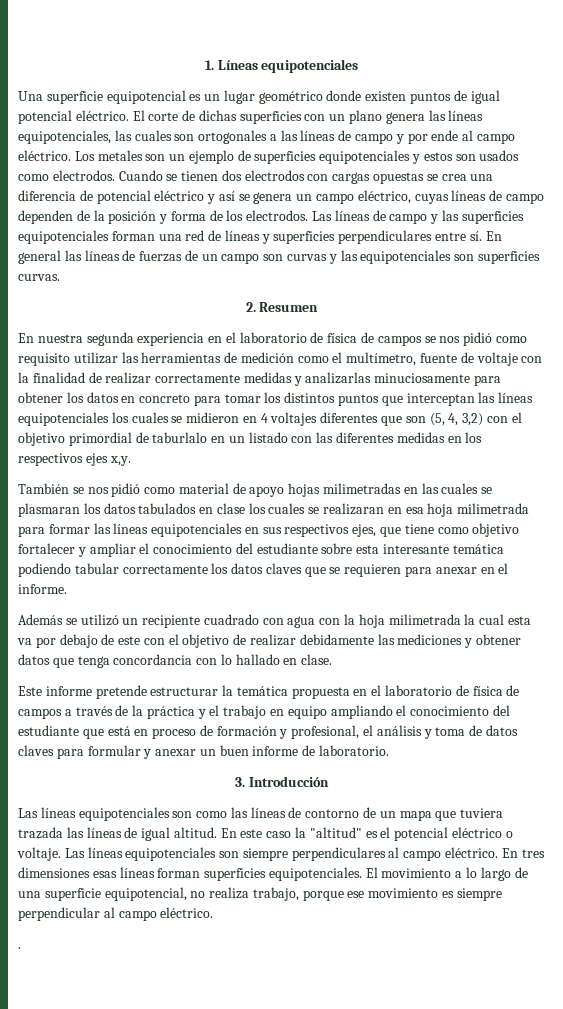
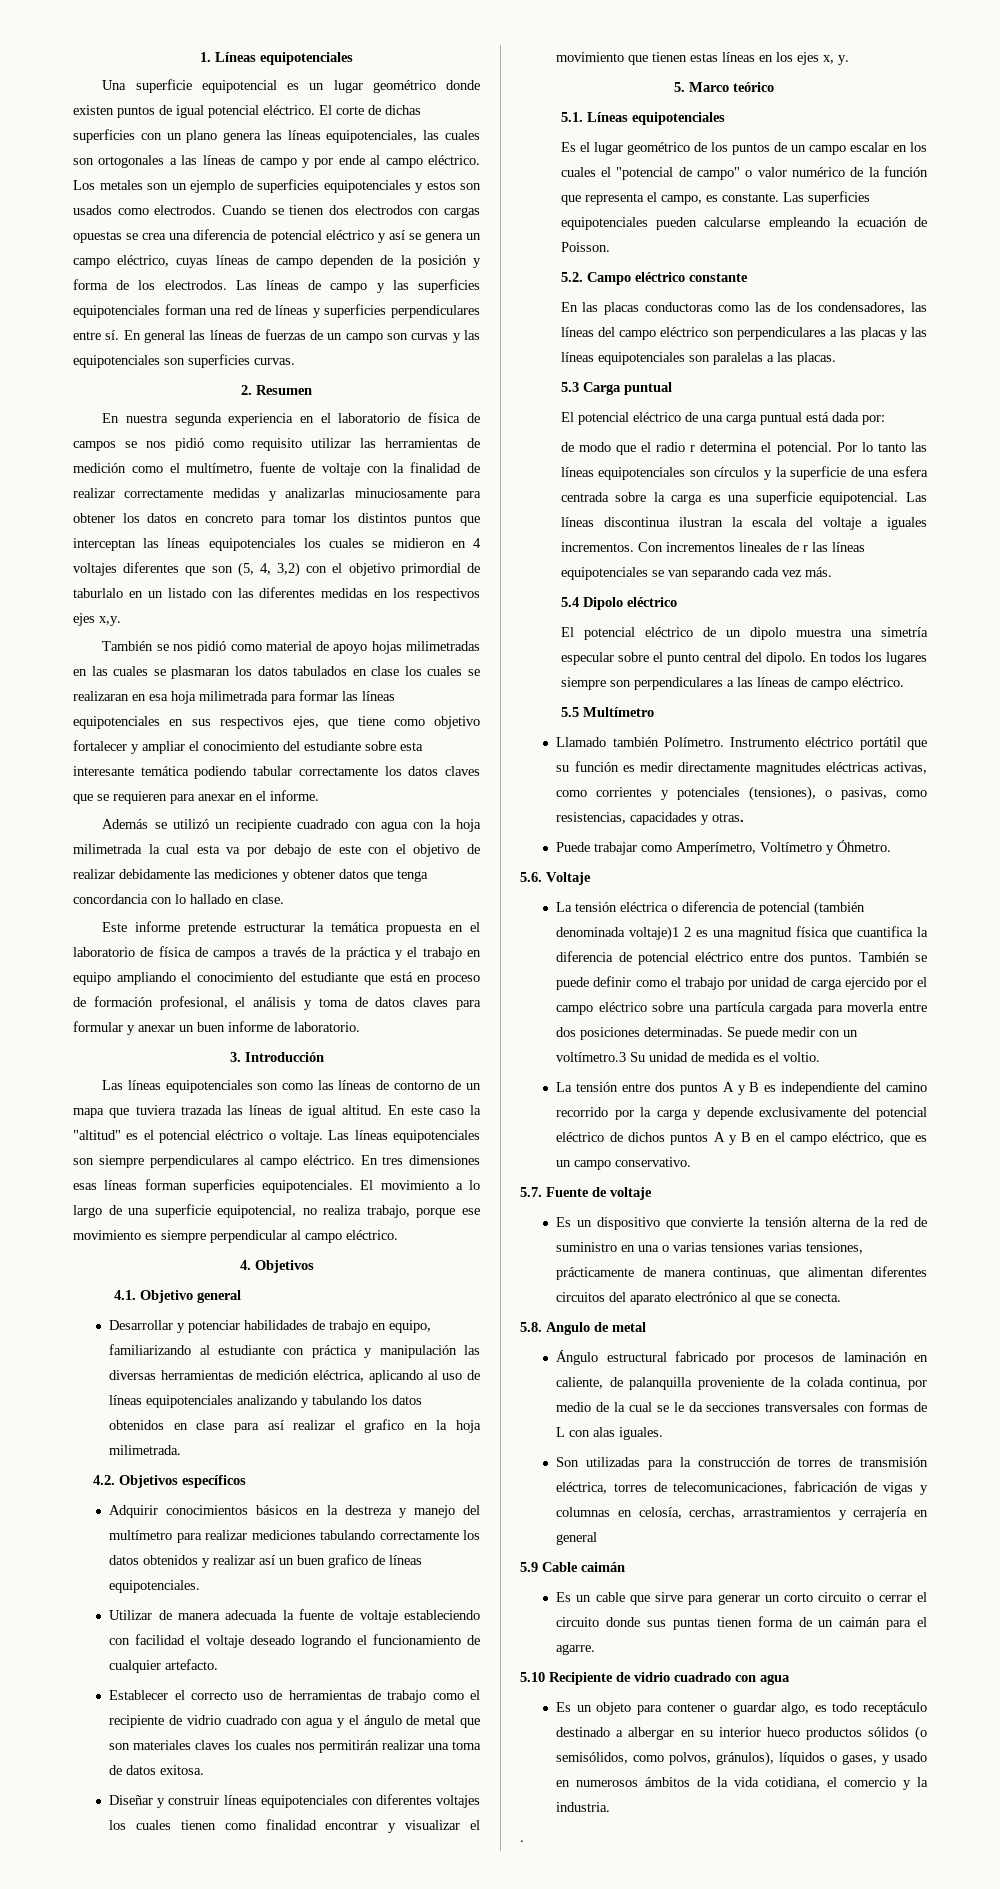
[279,729,288,739] y -> (153, 1001) none
(214, 912) none -> [239,1260,314,1273] [113,1290,241,1303] [109,1320,432,1333] [109,1344,480,1358] [109,1370,480,1383] [109,1395,423,1408] [109,1419,481,1433] [109,1445,182,1455] [93,1475,247,1488] [109,1505,480,1518] [109,1530,480,1543] [109,1554,423,1568] [109,1580,201,1593] [109,1609,480,1623] [109,1634,480,1648] [109,1659,219,1673] [109,1690,480,1703] [109,1715,481,1728] [109,1740,481,1753] [109,1765,205,1775] [109,1794,481,1808] [109,1819,480,1833] [556,52,850,65] [673,82,774,92] [560,112,725,125] [560,142,927,155] [560,166,928,180] [560,191,870,205] [560,217,927,230] [560,242,610,252] [560,272,748,285] [560,302,927,315] [560,327,927,340] [560,352,836,365] [560,382,672,395] [560,412,885,425] [560,442,927,455] [560,466,928,480] [560,491,927,505] [560,517,927,530] [560,542,865,552] [560,567,832,580] [560,597,677,610] [560,627,928,640] [560,652,927,665] [560,677,904,690] [560,707,654,717] [556,737,927,750] [556,761,927,775] [556,786,927,801] [556,812,745,825] [556,840,892,855] [520,872,591,885] [556,901,866,916] [556,926,928,941] [556,951,927,965] [556,976,927,990] [556,1002,927,1015] [556,1027,859,1040] [556,1052,821,1062] [556,1082,927,1095] [556,1107,927,1120] [556,1132,927,1145] [556,1157,692,1170] [520,1187,652,1200] [556,1217,927,1230] [556,1242,864,1254] [556,1266,927,1280] [556,1292,842,1305] [520,1322,646,1335] [556,1350,928,1365] [556,1377,927,1390] [556,1401,927,1412] [556,1427,664,1440] [556,1457,928,1470] [556,1481,928,1495] [556,1507,928,1520] [556,1532,598,1545] [520,1562,625,1572] [556,1592,927,1605] [556,1616,927,1630] [556,1644,596,1655] [520,1672,790,1685] [556,1702,927,1715] [556,1726,927,1741] [556,1751,927,1766] [556,1777,929,1790] [556,1802,611,1812] // 4. Objetivos // 4.1. Objetivo general // Desarrollar y potenciar habilidades de trabajo en equipo, familiarizando al estudiante con práctica y manipulación las diversas herramientas de medición eléctrica, aplicando al uso de líneas equipotenciales analizando y tabulando los datos obtenidos en clase para así realizar el grafico en la hoja milimetrada. // 4.2. Objetivos específicos // Adquirir conocimientos básicos en la destreza y manejo del multímetro para realizar mediciones tabulando correctamente los datos obtenidos y realizar así un buen grafico de líneas equipotenciales. // Utilizar de manera adecuada la fuente de voltaje estableciendo con facilidad el voltaje deseado logrando el funcionamiento de cualquier artefacto. // Establecer el correcto uso de herramientas de trabajo como el recipiente de vidrio cuadrado con agua y el ángulo de metal que son materiales claves los cuales nos permitirán realizar una toma de datos exitosa. // Diseñar y construir líneas equipotenciales con diferentes voltajes los cuales tienen como finalidad encontrar y visualizar el movimiento que tienen estas líneas en los ejes x, y. // 5. Marco teórico // 5.1. Líneas equipotenciales // Es el lugar geométrico de los puntos de un campo escalar en los cuales el "potencial de campo" o valor numérico de la función que representa el campo, es constante. Las superficies equipotenciales pueden calcularse empleando la ecuación de Poisson. // 5.2. Campo eléctrico constante // En las placas conductoras como las de los condensadores, las líneas del campo eléctrico son perpendiculares a las placas y las líneas equipotenciales son paralelas a las placas. // 5.3 Carga puntual // El potencial eléctrico de una carga puntual está dada por: // de modo que el radio r determina el potencial. Por lo tanto las líneas equipotenciales son círculos y la superficie de una esfera centrada sobre la carga es una superficie equipotencial. Las líneas discontinua ilustran la escala del voltaje a iguales incrementos. Con incrementos lineales de r las líneas equipotenciales se van separando cada vez más. // 5.4 Dipolo eléctrico // El potencial eléctrico de un dipolo muestra una simetría especular sobre el punto central del dipolo. En todos los lugares siempre son perpendiculares a las líneas de campo eléctrico. // 5.5 Multímetro // Llamado también Polímetro. Instrumento eléctrico portátil que su función es medir directamente magnitudes eléctricas activas, como corrientes y potenciales (tensiones), o pasivas, como resistencias, capacidades y otras. // Puede trabajar como Amperímetro, Voltímetro y Óhmetro. // 5.6. Voltaje // La tensión eléctrica o diferencia de potencial (también denominada voltaje)1 2 es una magnitud física que cuantifica la diferencia de potencial eléctrico entre dos puntos. También se puede definir como el trabajo por unidad de carga ejercido por el campo eléctrico sobre una partícula cargada para moverla entre dos posiciones determinadas. Se puede medir con un voltímetro.3 Su unidad de medida es el voltio. // La tensión entre dos puntos A y B es independiente del camino recorrido por la carga y depende exclusivamente del potencial eléctrico de dichos puntos A y B en el campo eléctrico, que es un campo conservativo. // 5.7. Fuente de voltaje // Es un dispositivo que convierte la tensión alterna de la red de suministro en una o varias tensiones varias tensiones, prácticamente de manera continuas, que alimentan diferentes circuitos del aparato electrónico al que se conecta. // 5.8. Angulo de metal // Ángulo estructural fabricado por procesos de laminación en caliente, de palanquilla proveniente de la colada continua, por medio de la cual se le da secciones transversales con formas de L con alas iguales. // Son utilizadas para la construcción de torres de transmisión eléctrica, torres de telecomunicaciones, fabricación de vigas y columnas en celosía, cerchas, arrastramientos y cerrajería en general // 5.9 Cable caimán // Es un cable que sirve para generar un corto circuito o cerrar el circuito donde sus puntas tienen forma de un caimán para el agarre. // 5.10 Recipiente de vidrio cuadrado con agua // Es un objeto para contener o guardar algo, es todo receptáculo destinado a albergar en su interior hueco productos sólidos (o semisólidos, como polvos, gránulos), líquidos o gases, y usado en numerosos ámbitos de la vida cotidiana, el comercio y la industria.

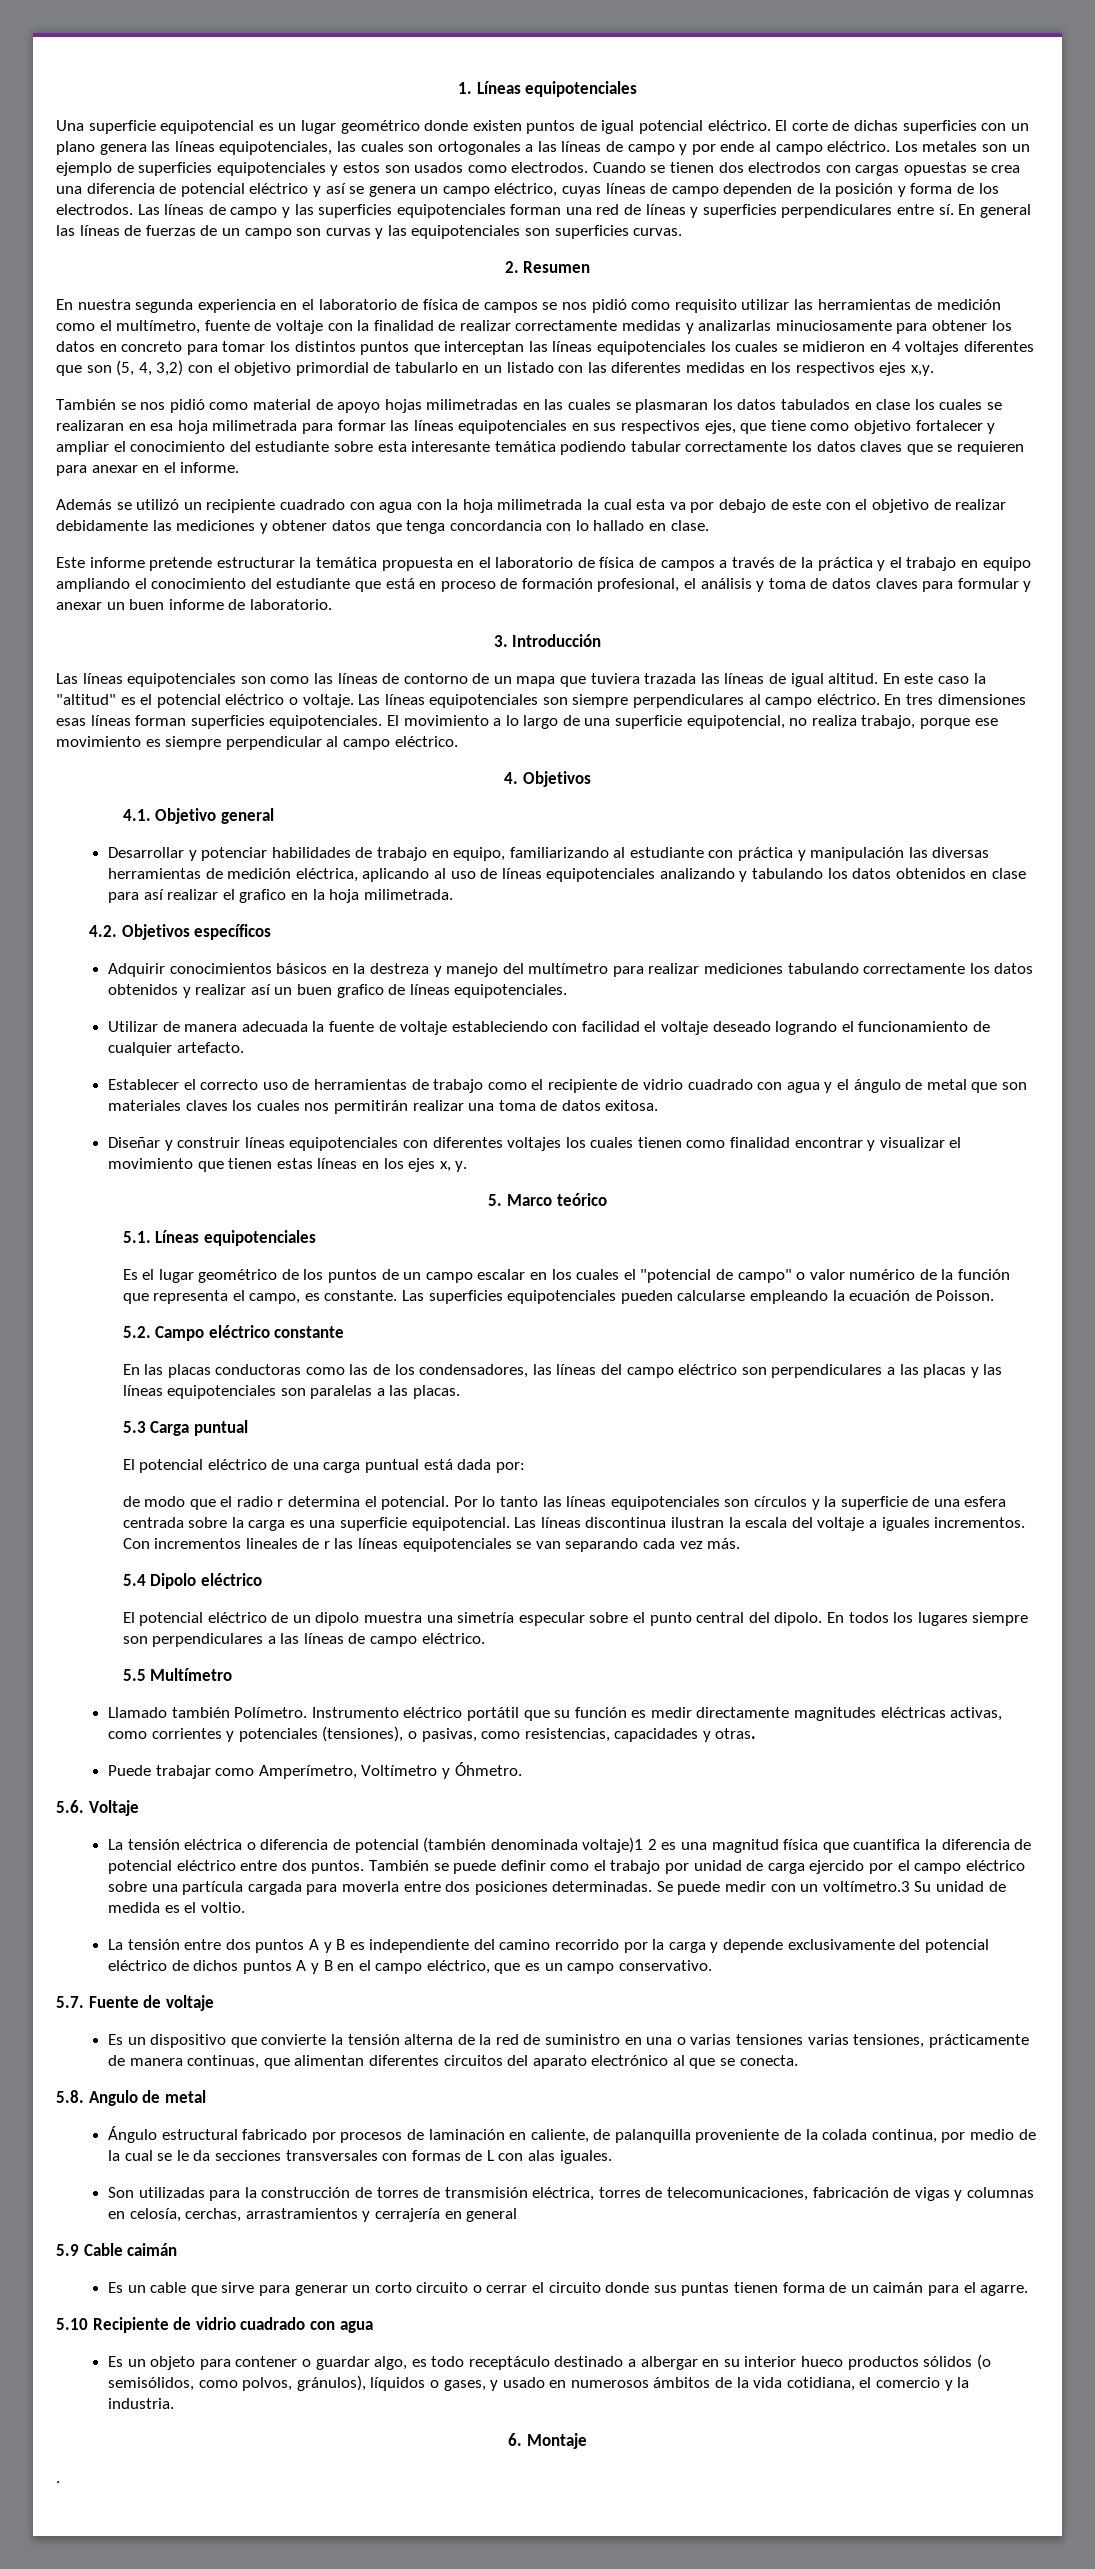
[73,588,123,598] taburlalo -> [394,362,458,373] tabularlo
(611, 1807) none -> [508,2433,587,2449] // 6. Montaje

